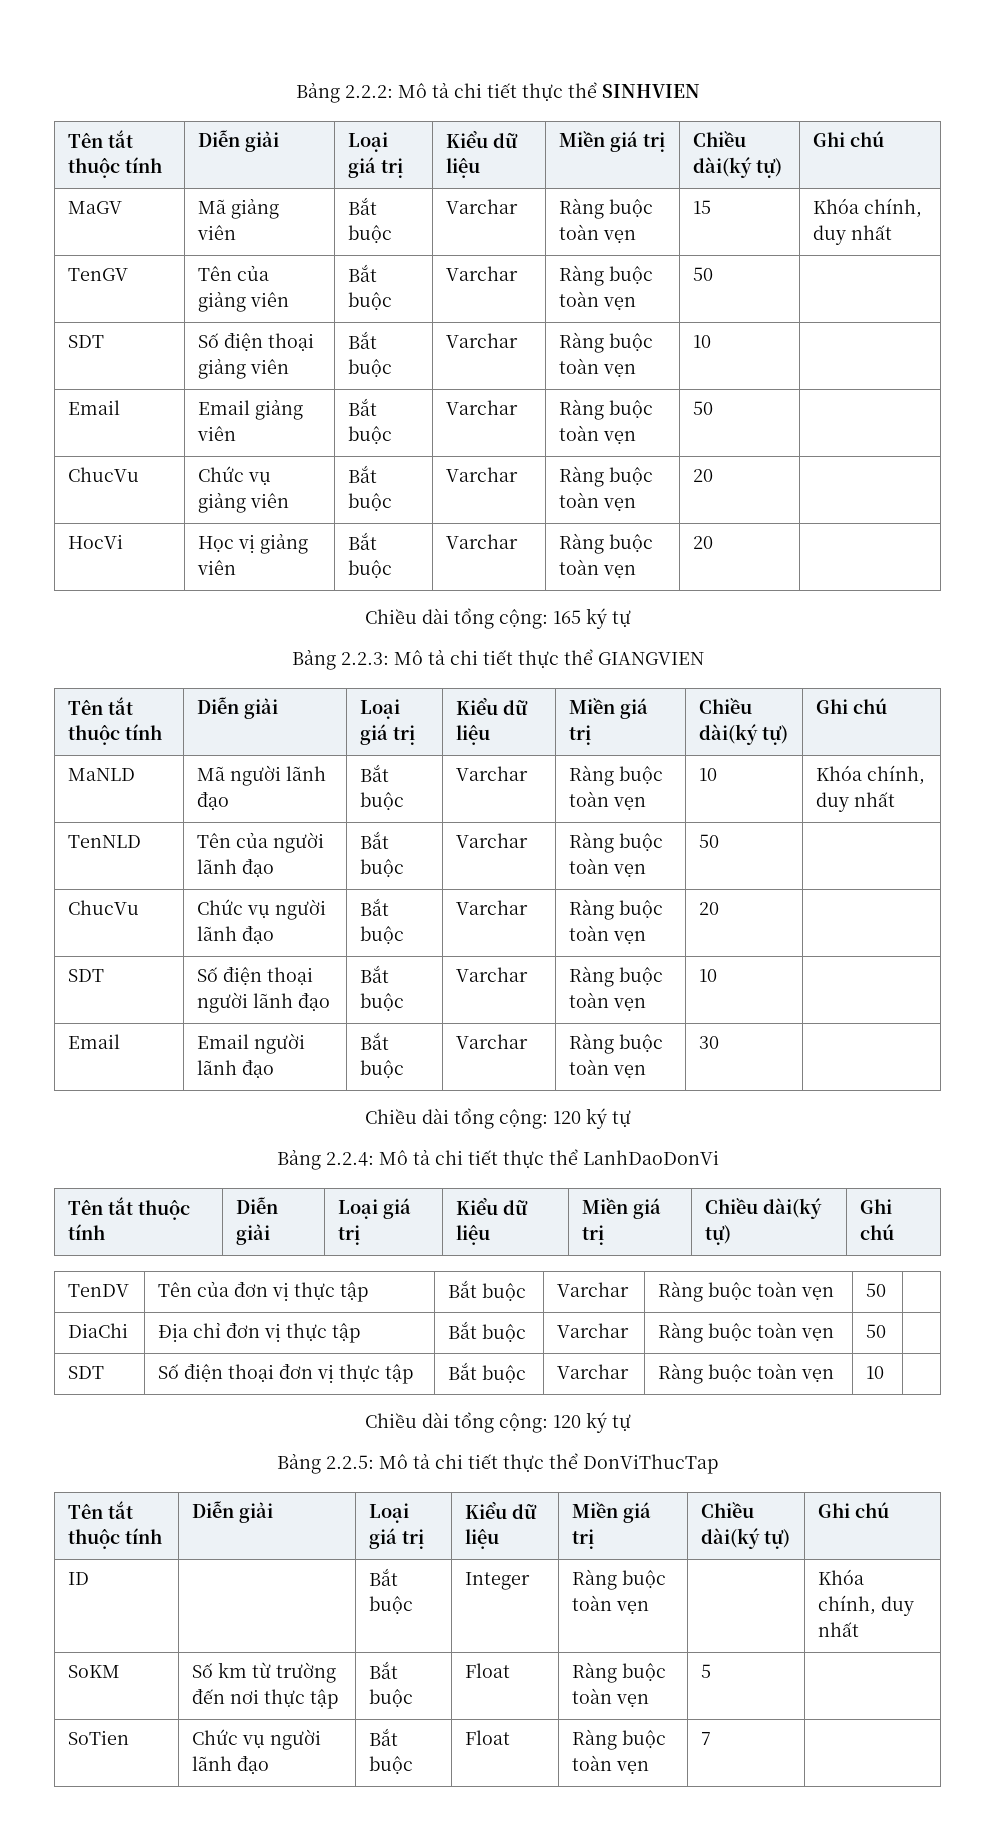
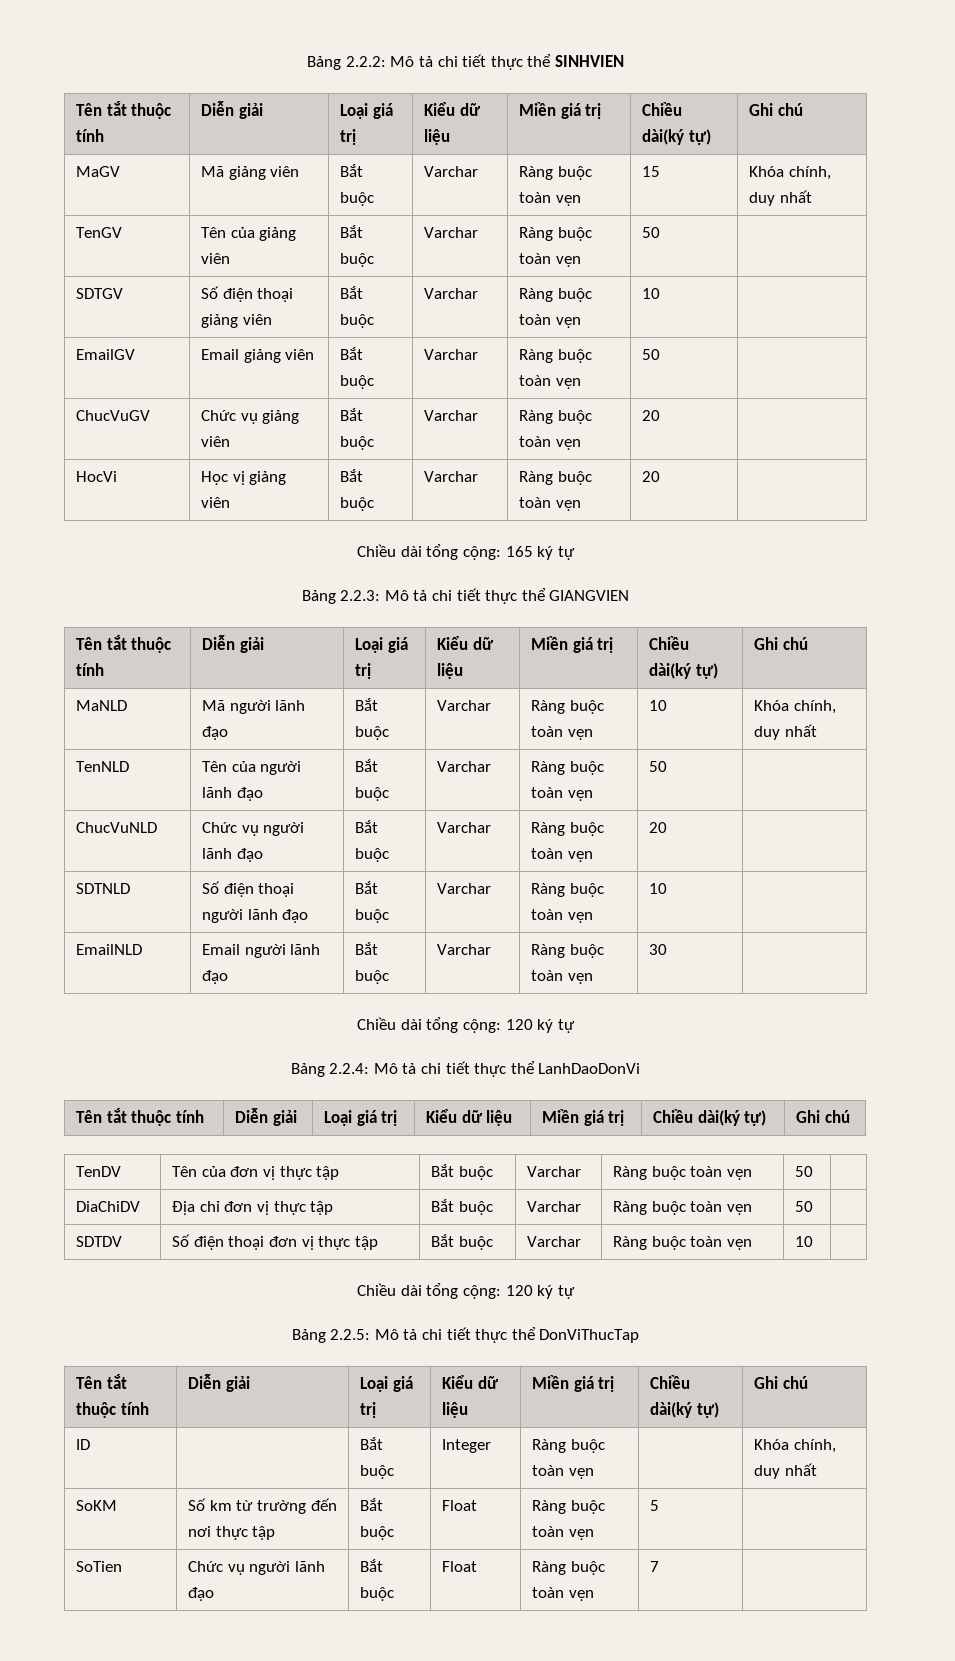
[68,335,105,348] SDT -> [76,288,124,299] SDTGV
[68,400,121,415] Email -> [76,349,136,360] EmailGV
[68,467,140,482] ChucVu -> [76,410,151,421] ChucVuGV
[68,900,140,915] ChucVu -> [76,822,158,833] ChucVuNLD
[68,969,105,982] SDT -> [76,883,131,894] SDTNLD
[68,1034,121,1049] Email -> [76,944,143,955] EmailNLD
[68,1323,129,1338] DiaChi -> [76,1201,141,1212] DiaChiDV
[68,1366,105,1379] SDT -> [76,1236,123,1247] SDTDV

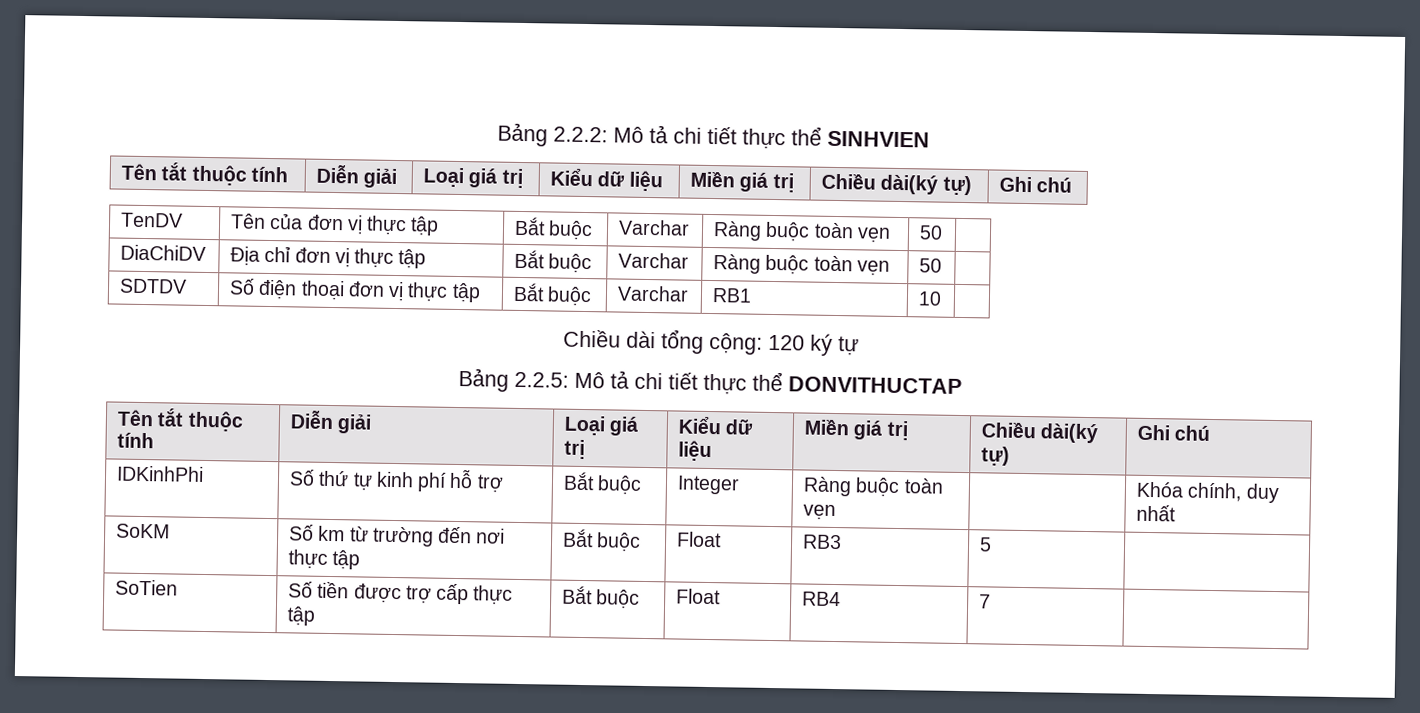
[76,166,121,177] [201,166,300,180] [340,164,364,177] [340,192,375,206] [424,166,479,177] [519,166,592,180] [519,192,581,206] [642,166,661,177] [749,166,831,180] [749,190,812,206] [76,227,123,238] [201,227,297,241] [201,253,231,264] [340,225,364,238] [340,253,375,267] [424,227,479,238] [519,227,592,241] [519,253,581,267] [642,227,661,238] [76,288,124,299] [201,286,294,302] [201,314,272,328] [340,286,364,299] [340,314,375,328] [424,288,479,299] [519,288,592,302] [519,314,581,328] [642,288,661,299] [76,349,136,360] [201,349,315,363] [340,347,364,360] [340,375,375,389] [424,349,479,360] [519,349,592,363] [519,375,581,389] [642,349,661,360] [76,410,151,421] [201,410,300,424] [201,436,231,447] [340,408,364,421] [340,436,375,450] [424,410,479,421] [519,410,592,424] [519,436,581,450] [642,410,661,421] [76,471,118,482] [201,471,287,485] [201,497,231,508] [340,469,364,482] [340,497,375,511] [424,471,479,482] [519,471,592,485] [519,497,581,511] [642,471,661,482] [357,544,575,560] [301,588,630,604] [76,635,172,653] [76,663,105,676] [202,635,264,653] [355,637,408,653] [355,663,372,679] [437,636,494,650] [437,663,464,679] [531,636,614,653] [649,636,690,650] [649,663,718,679] [754,637,808,650] [76,700,128,711] [202,700,306,714] [202,726,229,740] [355,698,379,711] [355,726,390,740] [437,700,492,711] [531,700,604,714] [531,726,593,740] [649,700,668,711] [754,700,836,714] [754,724,817,740] [76,761,130,772] [202,761,302,775] [202,787,263,801] [355,759,379,772] [355,787,390,801] [437,761,492,772] [531,761,604,775] [531,787,593,801] [649,761,668,772] [76,822,158,833] [202,822,305,836] [202,848,263,862] [355,820,379,833] [355,848,390,862] [437,822,492,833] [531,822,604,836] [531,848,593,862] [649,822,668,833] [76,883,131,894] [202,881,295,897] [202,909,309,923] [355,881,379,894] [355,909,390,923] [437,883,492,894] [531,883,604,897] [531,909,593,923] [649,883,668,894] [76,944,143,955] [202,944,321,958] [202,970,229,984] [355,942,379,955] [355,970,390,984] [437,944,492,955] [531,944,604,958] [531,970,593,984] [649,944,668,955] [357,1017,575,1033] [290,1061,641,1077] [76,1108,204,1126] [235,1108,297,1126] [324,1110,398,1126] [426,1109,513,1126] [542,1109,625,1126] [653,1109,767,1126] [796,1110,850,1123] // MaGV | Mã giảng viên | Bắt buộc | Varchar | Ràng buộc toàn vẹn | 15 | Khóa chính, duy nhất // TenGV | Tên của giảng viên | Bắt buộc | Varchar | Ràng buộc toàn vẹn | 50 | // SDTGV | Số điện thoại giảng viên | Bắt buộc | Varchar | Ràng buộc toàn vẹn | 10 | // EmailGV | Email giảng viên | Bắt buộc | Varchar | Ràng buộc toàn vẹn | 50 | // ChucVuGV | Chức vụ giảng viên | Bắt buộc | Varchar | Ràng buộc toàn vẹn | 20 | // HocVi | Học vị giảng viên | Bắt buộc | Varchar | Ràng buộc toàn vẹn | 20 | // Chiều dài tổng cộng: 165 ký tự // Bảng 2.2.3: Mô tả chi tiết thực thể GIANGVIEN // Tên tắt thuộc tính | Diễn giải | Loại giá trị | Kiểu dữ liệu | Miền giá trị | Chiều dài(ký tự) | Ghi chú // MaNLD | Mã người lãnh đạo | Bắt buộc | Varchar | Ràng buộc toàn vẹn | 10 | Khóa chính, duy nhất // TenNLD | Tên của người lãnh đạo | Bắt buộc | Varchar | Ràng buộc toàn vẹn | 50 | // ChucVuNLD | Chức vụ người lãnh đạo | Bắt buộc | Varchar | Ràng buộc toàn vẹn | 20 | // SDTNLD | Số điện thoại người lãnh đạo | Bắt buộc | Varchar | Ràng buộc toàn vẹn | 10 | // EmailNLD | Email người lãnh đạo | Bắt buộc | Varchar | Ràng buộc toàn vẹn | 30 | // Chiều dài tổng cộng: 120 ký tự // Bảng 2.2.4: Mô tả chi tiết thực thể LanhDaoDonVi // Tên tắt thuộc tính | Diễn giải | Loại giá trị | Kiểu dữ liệu | Miền giá trị | Chiều dài(ký tự) | Ghi chú -> (1073, 185) none
[613,1236,752,1250] Ràng buộc toàn vẹn -> [712,288,753,303] RB1
[539,1329,640,1343] DonViThucTap -> [787,376,962,394] DONVITHUCTAP
[76,1439,91,1450] ID | -> [116,465,205,482] [289,469,504,493] IDKinhPhi | Số thứ tự kinh phí hỗ trợ
[532,1500,605,1514] [532,1526,594,1540] [650,1500,660,1511] [76,1561,123,1572] [188,1561,325,1575] [188,1587,215,1601] [360,1559,384,1572] [360,1587,395,1601] [442,1561,478,1572] [532,1561,605,1575] [532,1587,594,1601] Ràng buộc toàn vẹn | 5 | // SoTien | Chức vụ người lãnh đạo | Bắt buộc | Float | Ràng buộc toàn vẹn -> [802,534,843,550] [979,537,993,552] [115,579,179,596] [288,581,514,605] [287,606,316,626] [562,585,641,609] [676,588,722,605] [802,591,842,607] RB3 | 5 | // SoTien | Số tiền được trợ cấp thực tập | Bắt buộc | Float | RB4

